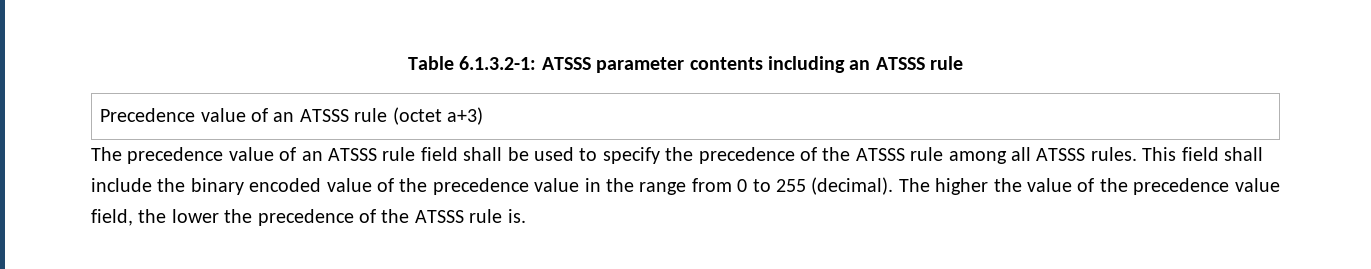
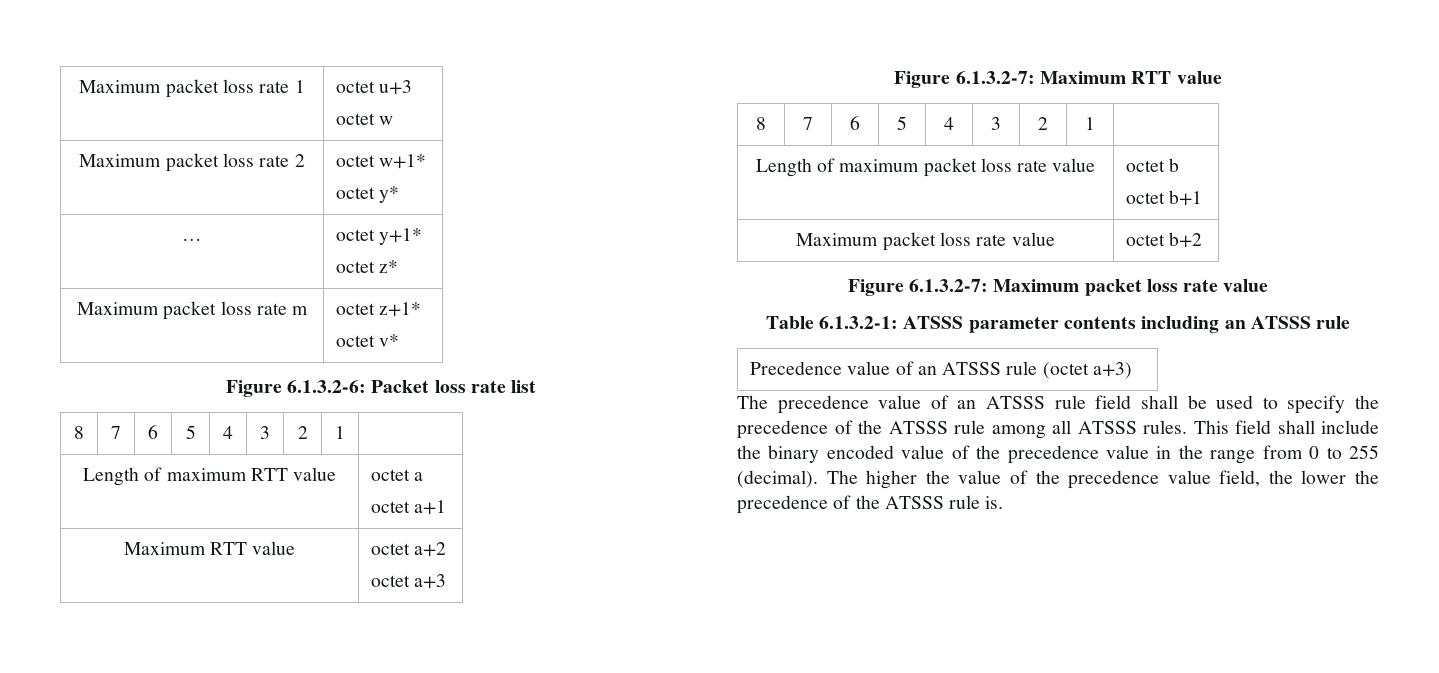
(407, 63) none -> [79,79,305,98] [336,80,413,95] [336,113,394,125] [79,153,305,172] [336,154,427,169] [336,186,400,203] [182,238,202,241] [336,228,423,245] [336,260,399,273] [76,301,309,320] [336,302,422,317] [336,334,400,347] [225,380,537,397] [74,426,84,439] [111,426,121,439] [148,425,158,439] [185,425,196,439] [223,426,233,439] [260,426,270,439] [297,426,308,439] [335,426,345,439] [82,467,337,486] [371,469,424,481] [371,500,447,515] [123,541,296,555] [371,542,447,557] [371,574,447,589] [894,71,1222,88] [756,117,766,130] [803,117,813,130] [850,116,860,130] [897,116,907,130] [944,117,954,130] [991,117,1001,130] [1038,117,1048,130] [1085,117,1095,130] [755,158,1096,177] [1126,158,1180,172] [1126,190,1203,206] [796,232,1055,251] [1126,232,1203,248] [847,279,1269,296] Maximum packet loss rate 1 | octet u+3 // octet w // Maximum packet loss rate 2 | octet w+1* // octet y* // … | octet y+1* // octet z* // Maximum packet loss rate m | octet z+1* // octet v* // Figure 6.1.3.2-6: Packet loss rate list // 8 | 7 | 6 | 5 | 4 | 3 | 2 | 1 | // Length of maximum RTT value | octet a // octet a+1 // Maximum RTT value | octet a+2 // octet a+3 // Figure 6.1.3.2-7: Maximum RTT value // 8 | 7 | 6 | 5 | 4 | 3 | 2 | 1 | // Length of maximum packet loss rate value | octet b // octet b+1 // Maximum packet loss rate value | octet b+2 // Figure 6.1.3.2-7: Maximum packet loss rate value //

